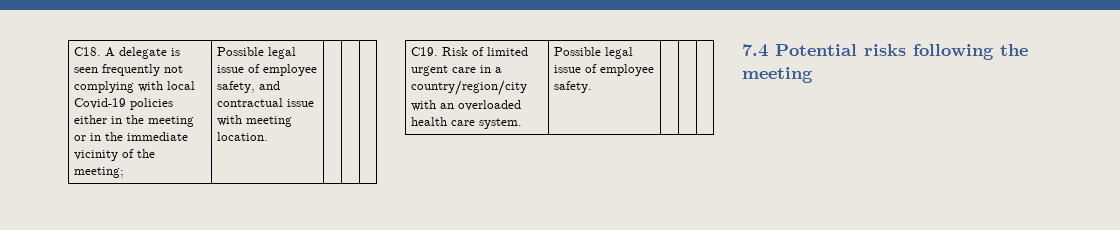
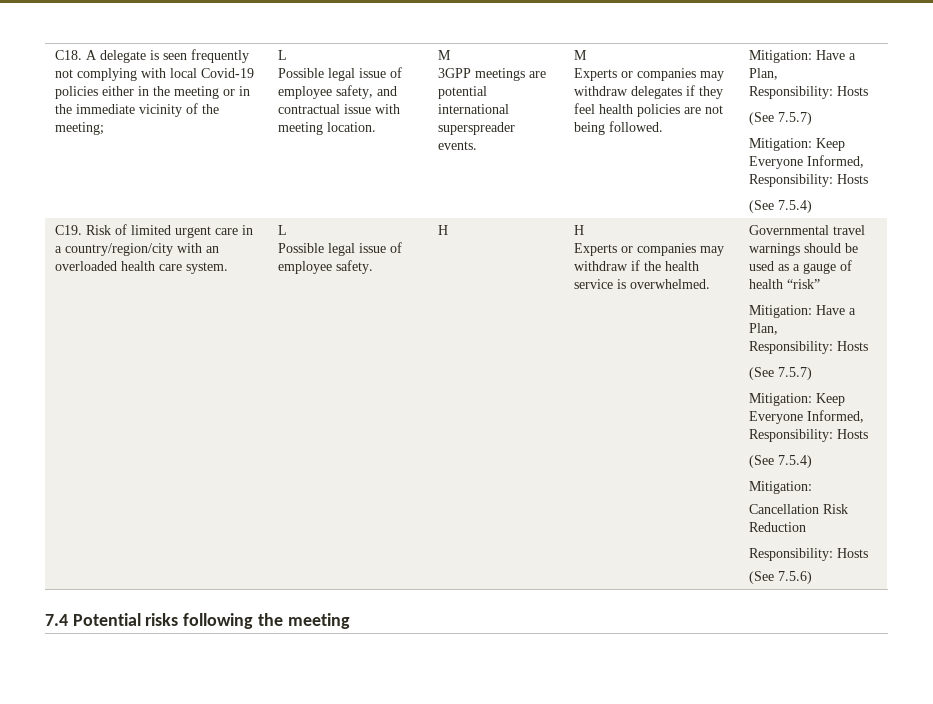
(124, 172) none -> [278,50,288,60] L //
(268, 136) | | -> [438,50,452,60] [438,68,547,81] [438,86,488,99] [438,104,510,114] [438,122,516,135] [438,141,478,150] [574,50,588,60] [574,68,725,81] [574,85,724,99] [574,103,724,117] [574,121,664,135] [749,50,857,63] [749,68,779,80] [749,86,869,99] [749,112,813,125] [749,138,846,151] [749,155,865,169] [749,174,869,187] [749,200,813,213] M // 3GPP meetings are potential international superspreader events. | M // Experts or companies may withdraw delegates if they feel health policies are not being followed. | Mitigation: Have a Plan, // Responsibility: Hosts // (See 7.5.7) // Mitigation: Keep Everyone Informed, Responsibility: Hosts // (See 7.5.4)
(522, 123) none -> [278,225,288,235] L //
(592, 87) | | -> [438,225,449,235] [574,225,585,235] [574,243,725,256] [574,260,700,271] [574,279,711,289] [749,225,866,235] [749,243,859,256] [749,260,853,274] [749,279,821,289] [749,305,857,318] [749,323,779,335] [749,341,869,354] [749,367,813,380] [749,393,846,406] [749,410,865,424] [749,429,869,442] [749,455,813,468] [749,481,813,494] [749,504,849,514] [749,522,807,532] [749,548,869,561] [749,571,813,584] H | H // Experts or companies may withdraw if the health service is overwhelmed. | Governmental travel warnings should be used as a gauge of health “risk” // Mitigation: Have a Plan, // Responsibility: Hosts // (See 7.5.7) // Mitigation: Keep Everyone Informed, Responsibility: Hosts // (See 7.5.4) // Mitigation: // Cancellation Risk Reduction // Responsibility: Hosts // (See 7.5.6)

